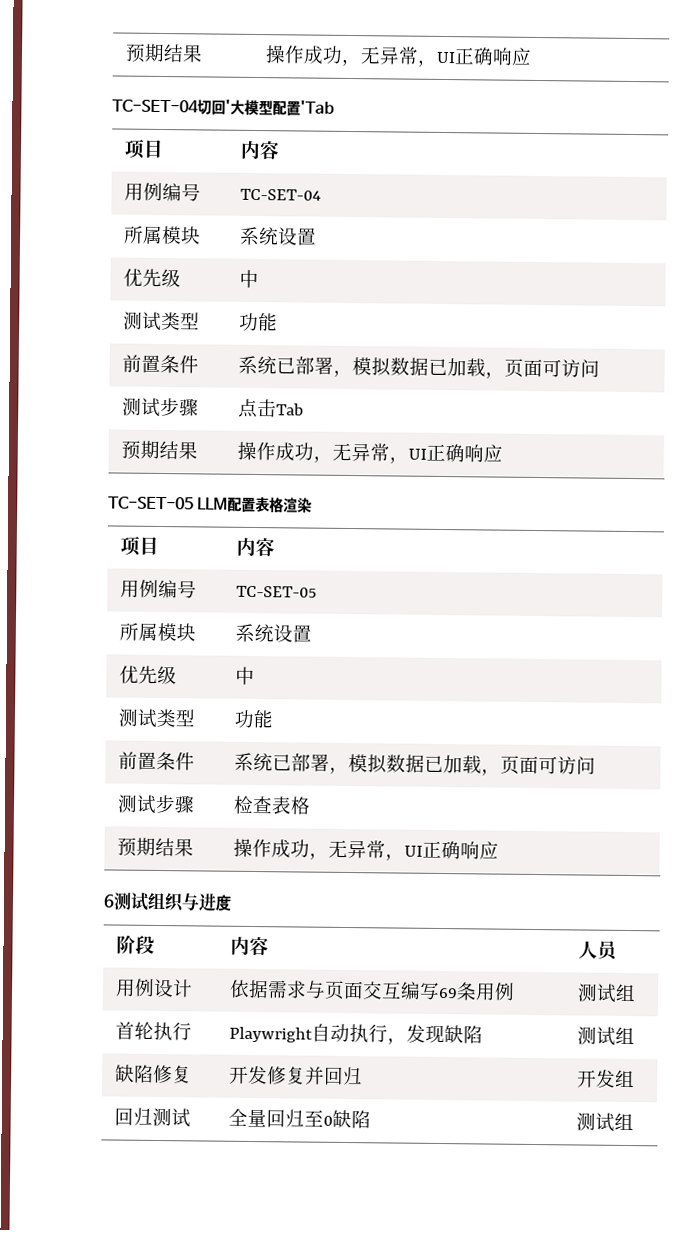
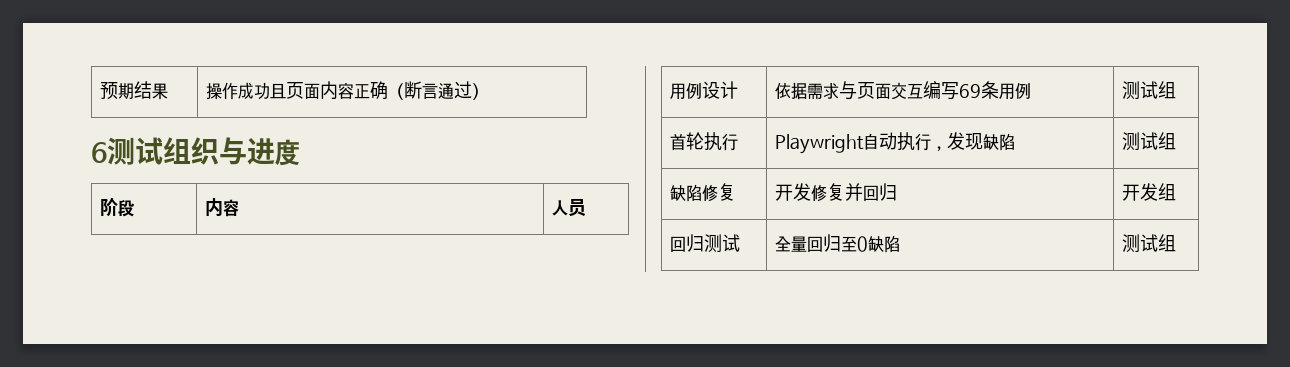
[125,43,204,63] [265,45,533,67] [112,99,335,117] [124,139,165,159] [240,140,281,160] [124,182,202,202] [240,188,322,201] [123,225,202,245] [239,226,318,246] [123,268,182,288] [239,269,260,289] [123,311,201,332] [239,312,279,332] [122,354,200,374] [238,355,601,379] [122,397,200,417] [238,398,305,419] [121,440,199,460] [237,441,504,464] [108,496,313,514] [120,536,160,556] [236,537,276,557] [120,579,198,599] [236,585,318,598] [119,622,197,642] [235,623,313,643] [119,665,178,685] [235,666,256,686] [118,708,197,728] [234,709,275,729] [118,751,196,771] [234,752,597,776] [117,794,196,814] [233,795,312,815] [117,837,195,857] [233,838,500,861] 预期结果 | 操作成功，无异常，UI正确响应 // TC-SET-04切回'大模型配置'Tab // 项目 | 内容 // 用例编号 | TC-SET-04 // 所属模块 | 系统设置 // 优先级 | 中 // 测试类型 | 功能 // 前置条件 | 系统已部署，模拟数据已加载，页面可访问 // 测试步骤 | 点击Tab // 预期结果 | 操作成功，无异常，UI正确响应 // TC-SET-05 LLM配置表格渲染 // 项目 | 内容 // 用例编号 | TC-SET-05 // 所属模块 | 系统设置 // 优先级 | 中 // 测试类型 | 功能 // 前置条件 | 系统已部署，模拟数据已加载，页面可访问 // 测试步骤 | 检查表格 // 预期结果 | 操作成功，无异常，UI正确响应 -> [100,81,169,100] [206,81,489,100] 预期结果 | 操作成功且页面内容正确（断言通过）

